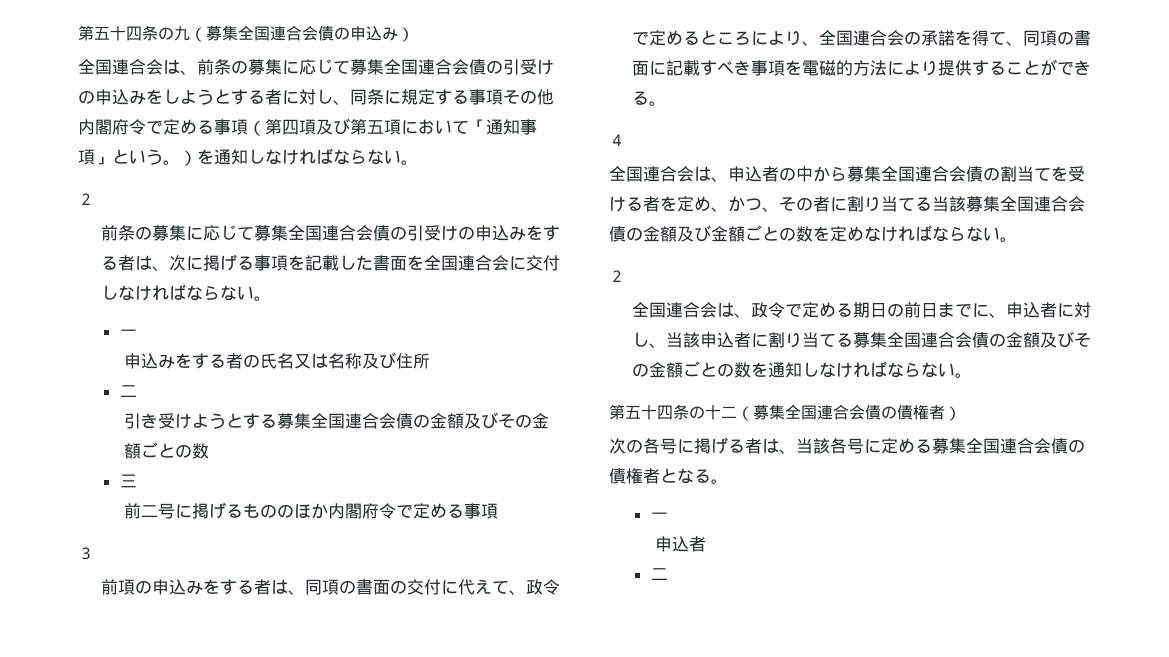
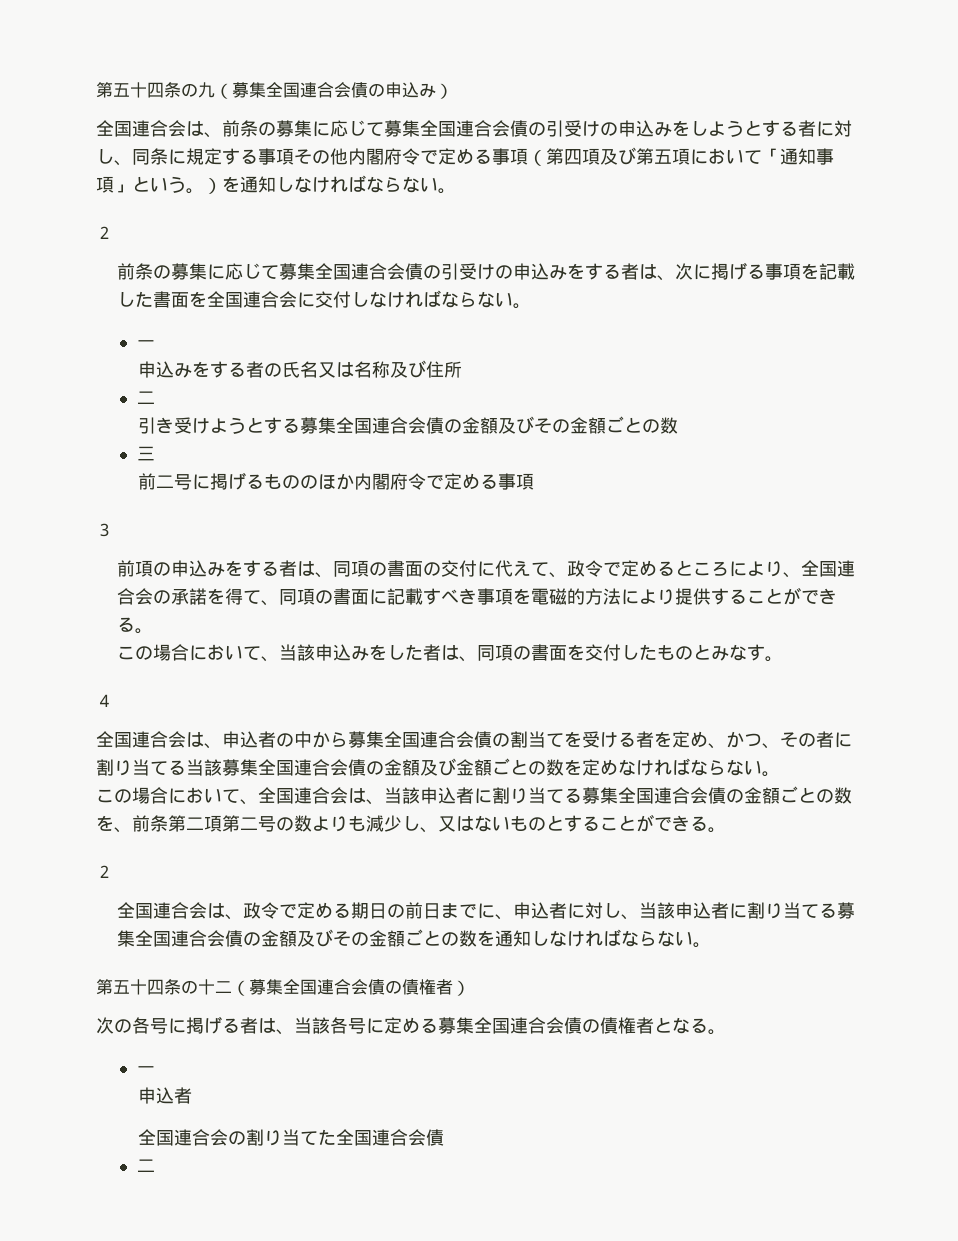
(667, 103) none -> [116,644,783,662] // この場合において、当該申込みをした者は、同項の書面を交付したものとみなす。
(1017, 239) none -> [96,786,852,805] [96,814,726,833] // この場合において、全国連合会は、当該申込者に割り当てる募集全国連合会債の金額ごとの数を、前条第二項第二号の数よりも減少し、又はないものとすることができる。
(707, 544) none -> [137,1129,444,1146] // 全国連合会の割り当てた全国連合会債

